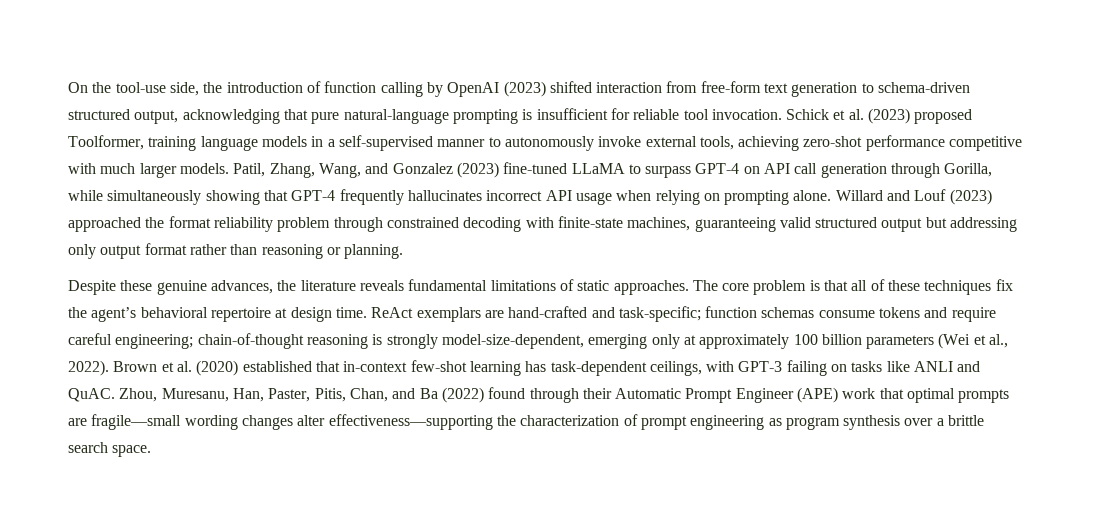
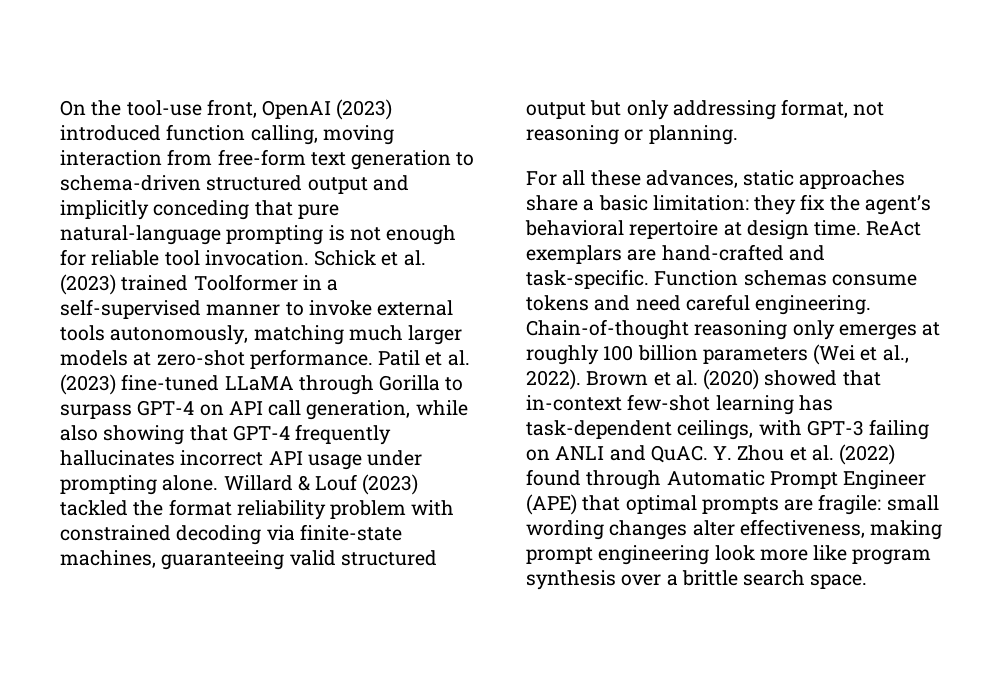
[169,81,592,97] side, the introduction of function calling by OpenAI (2023) shifted -> [206,99,393,120] [60,124,394,145] front, OpenAI (2023) introduced function calling, moving
[134,109,280,124] output, acknowledging -> [307,175,409,194] [60,200,250,220] output and implicitly conceding
[536,108,608,120] insufficient -> [349,225,457,245] not enough
[914,109,973,124] [68,135,307,151] proposed Toolformer, training language models -> [121,274,298,291] trained Toolformer
[504,136,594,151] autonomously -> (304, 309) none
[699,135,1023,151] [68,163,453,178] tools, achieving zero-shot performance competitive with much larger models. Patil, Zhang, Wang, and Gonzalez -> [60,325,463,345] [60,349,470,369] tools autonomously, matching much larger models at zero-shot performance. Patil et al.
(625, 168) none -> [298,375,441,395] through Gorilla
[820,163,993,178] [68,190,202,205] generation through Gorilla, while simultaneously -> [306,400,468,420] [60,425,98,441] generation, while also
[616,190,720,205] when relying on -> [367,450,423,466] under
[887,190,911,201] and -> [297,475,310,491] &
[68,217,141,232] approached -> [60,500,128,516] tackled
[333,217,383,232] through -> [411,500,455,516] with
[525,217,554,228] with -> [266,525,295,541] via
[950,217,1018,232] [68,243,404,259] [68,279,992,295] addressing only output format rather than reasoning or planning. // Despite these genuine advances, the literature reveals fundamental limitations of static approaches. The core problem is that all of these techniques -> [626,99,885,120] [526,125,738,145] [526,170,906,189] [526,195,797,215] only addressing format, not reasoning or planning. // For all these advances, static approaches share a basic limitation: they
[618,306,758,322] task-specific; function -> [526,269,739,289] task-specific. Function
[951,307,996,322] [68,333,790,349] require careful engineering; chain-of-thought reasoning is strongly model-size-dependent, emerging only at approximately -> [635,294,872,315] [526,319,941,340] [526,345,599,365] need careful engineering. Chain-of-thought reasoning only emerges at roughly
[242,361,312,372] established -> [764,370,838,386] showed
[851,361,910,372] tasks like -> (550, 455) none
[119,388,438,402] Zhou, Muresanu, Han, Paster, Pitis, Chan, and Ba -> [713,445,834,461] Y. Zhou et al.
[582,388,612,399] their -> (662, 480) none
[842,388,876,399] work -> (577, 504) none
[91,414,182,430] fragile—small -> [818,494,939,515] fragile: small
[328,414,782,430] effectiveness—supporting the characterization of prompt engineering as -> [739,519,943,540] [526,545,848,565] effectiveness, making prompt engineering look more like

